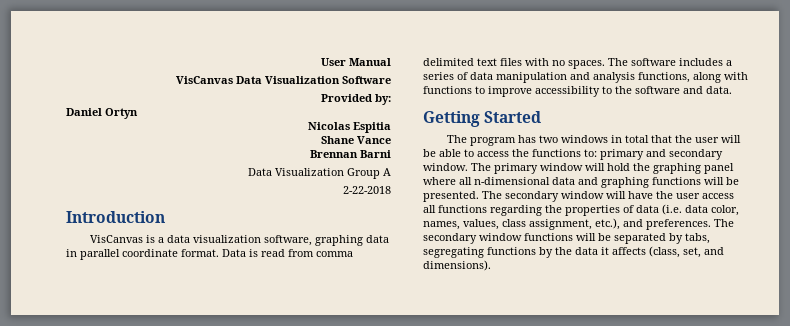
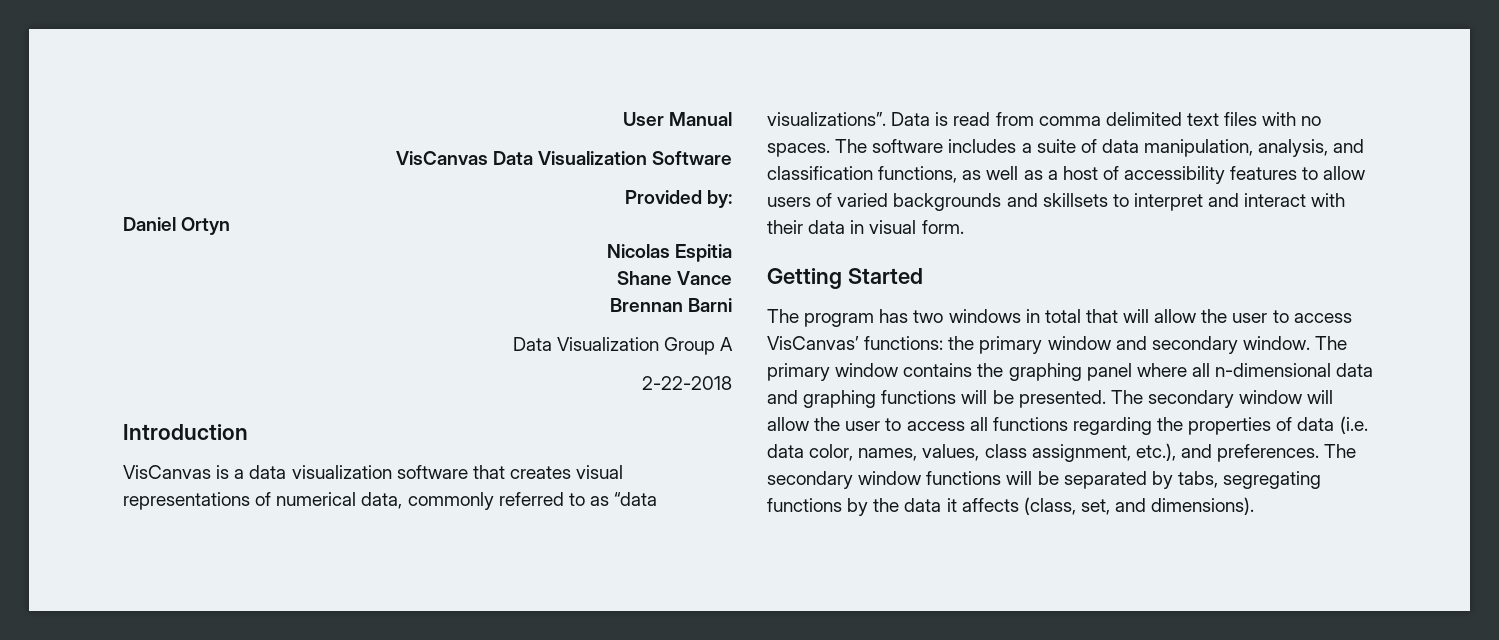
[263,235,389,246] [66,249,219,260] software, graphing data in parallel coordinate format. -> [396,465,624,479] [123,492,658,510] [767,112,886,126] software that creates visual representations of numerical data, commonly referred to as “data visualizations”.
[423,72,748,83] [423,86,732,97] series of data manipulation and analysis functions, along with functions to improve accessibility to the software and data. -> [1036,139,1365,157] [767,166,1366,184] [767,193,1346,211] [767,220,964,234] suite of data manipulation, analysis, and classification functions, as well as a host of accessibility features to allow users of varied backgrounds and skillsets to interpret and interact with their data in visual form.
[674,135,741,143] [423,149,644,160] the user will be able to access the functions to: primary -> [1123,309,1352,323] [767,336,1111,354] will allow the user to access VisCanvas’ functions: the primary window
[585,163,630,171] will hold -> [903,363,973,377] contains
[628,191,700,199] have the user -> [767,417,902,431] allow the user to

